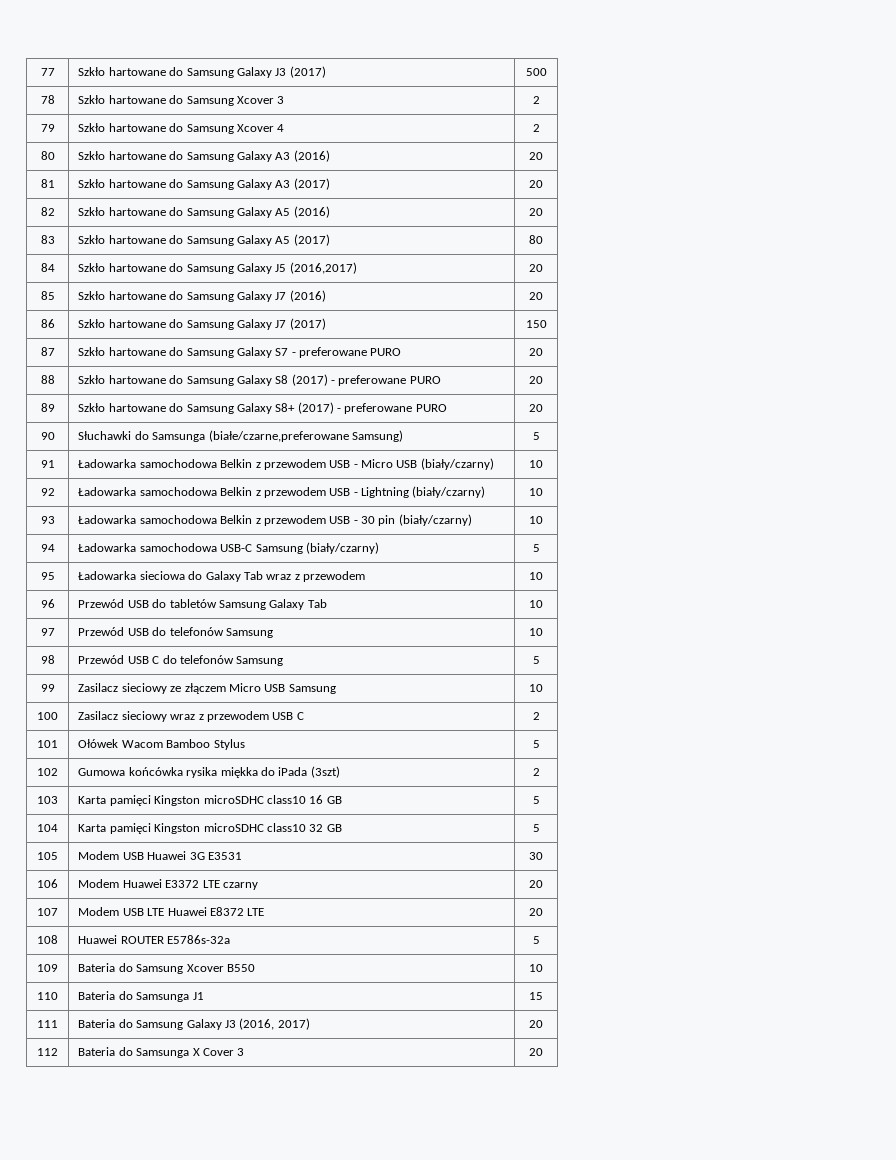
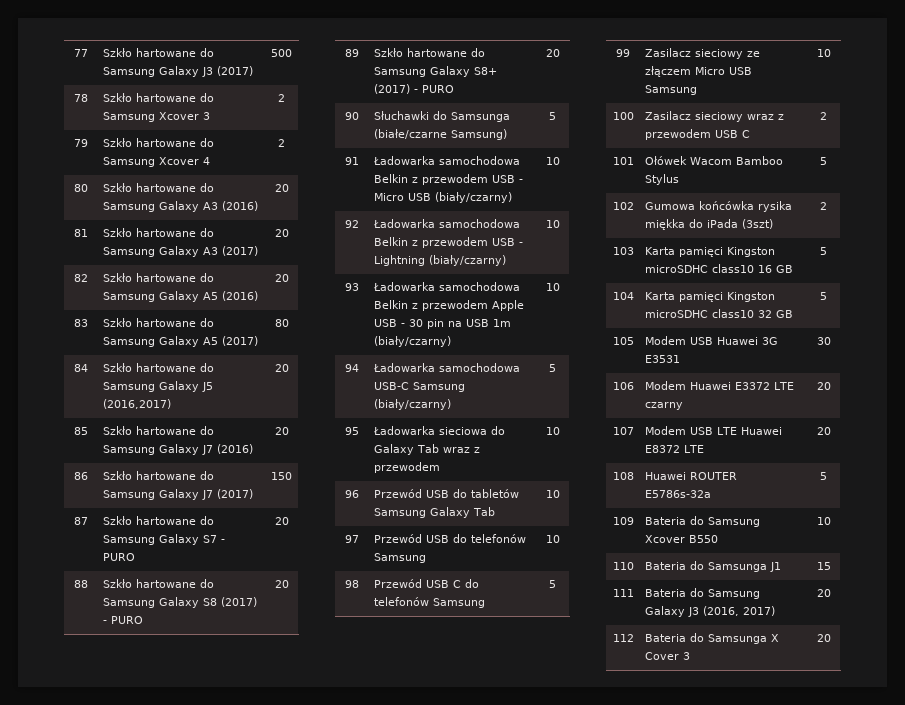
[299,347,368,358] preferowane -> (225, 541) none
[338,375,407,386] preferowane -> (107, 622) none
[344,403,413,414] preferowane -> (418, 91) none
[208,430,349,442] (białe/czarne,preferowane -> [373,129,447,139] (białe/czarne
(326, 520) none -> [491,300,524,311] Apple
(396, 520) none -> [447,319,511,327] na USB 1m

